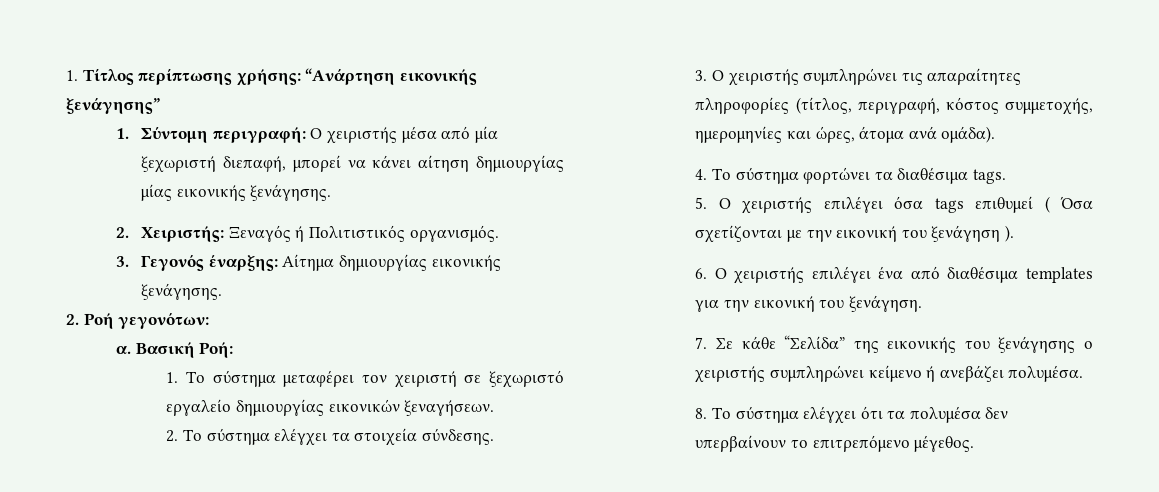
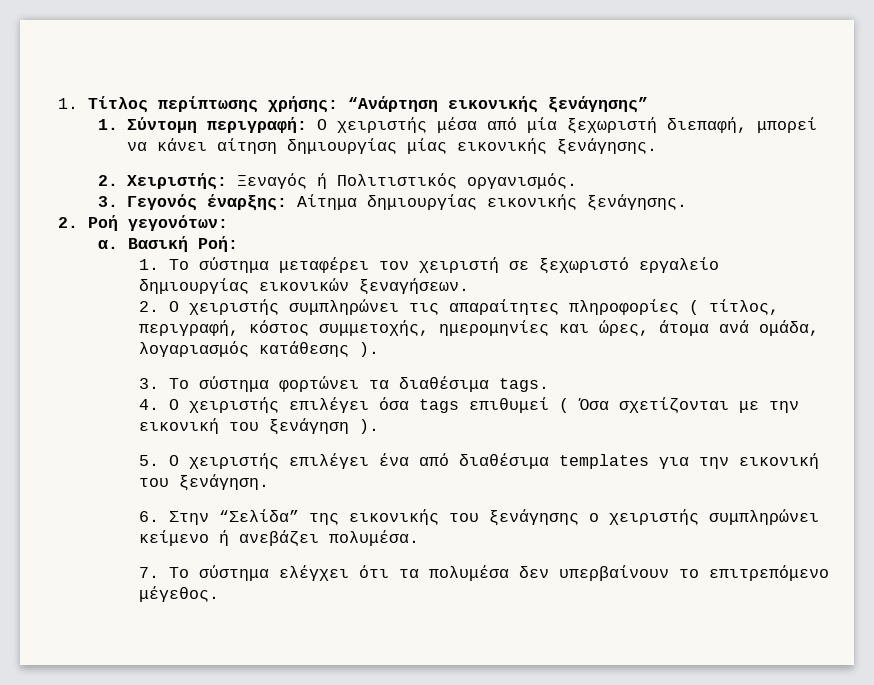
[182,428,494,446] [695,70,708,81] Το σύστημα ελέγχει τα στοιχεία σύνδεσης. // 3. -> (159, 306) none
[795,97,852,114] (τίτλος, -> [688,299,779,315] ( τίτλος,
[941,126,996,143] [695,169,708,180] ομάδα). // 4. -> [758,320,819,336] [138,341,379,357] [138,378,159,389] ομάδα, λογαριασμός κατάθεσης ). // 3.
[695,197,708,209] 5. -> [138,399,159,410] 4.
[695,268,708,279] 6. -> [138,455,159,466] 5.
[695,336,776,350] 7. Σε κάθε -> [138,511,209,525] 6. Στην
[695,408,708,419] 8. -> [138,567,159,578] 7.

